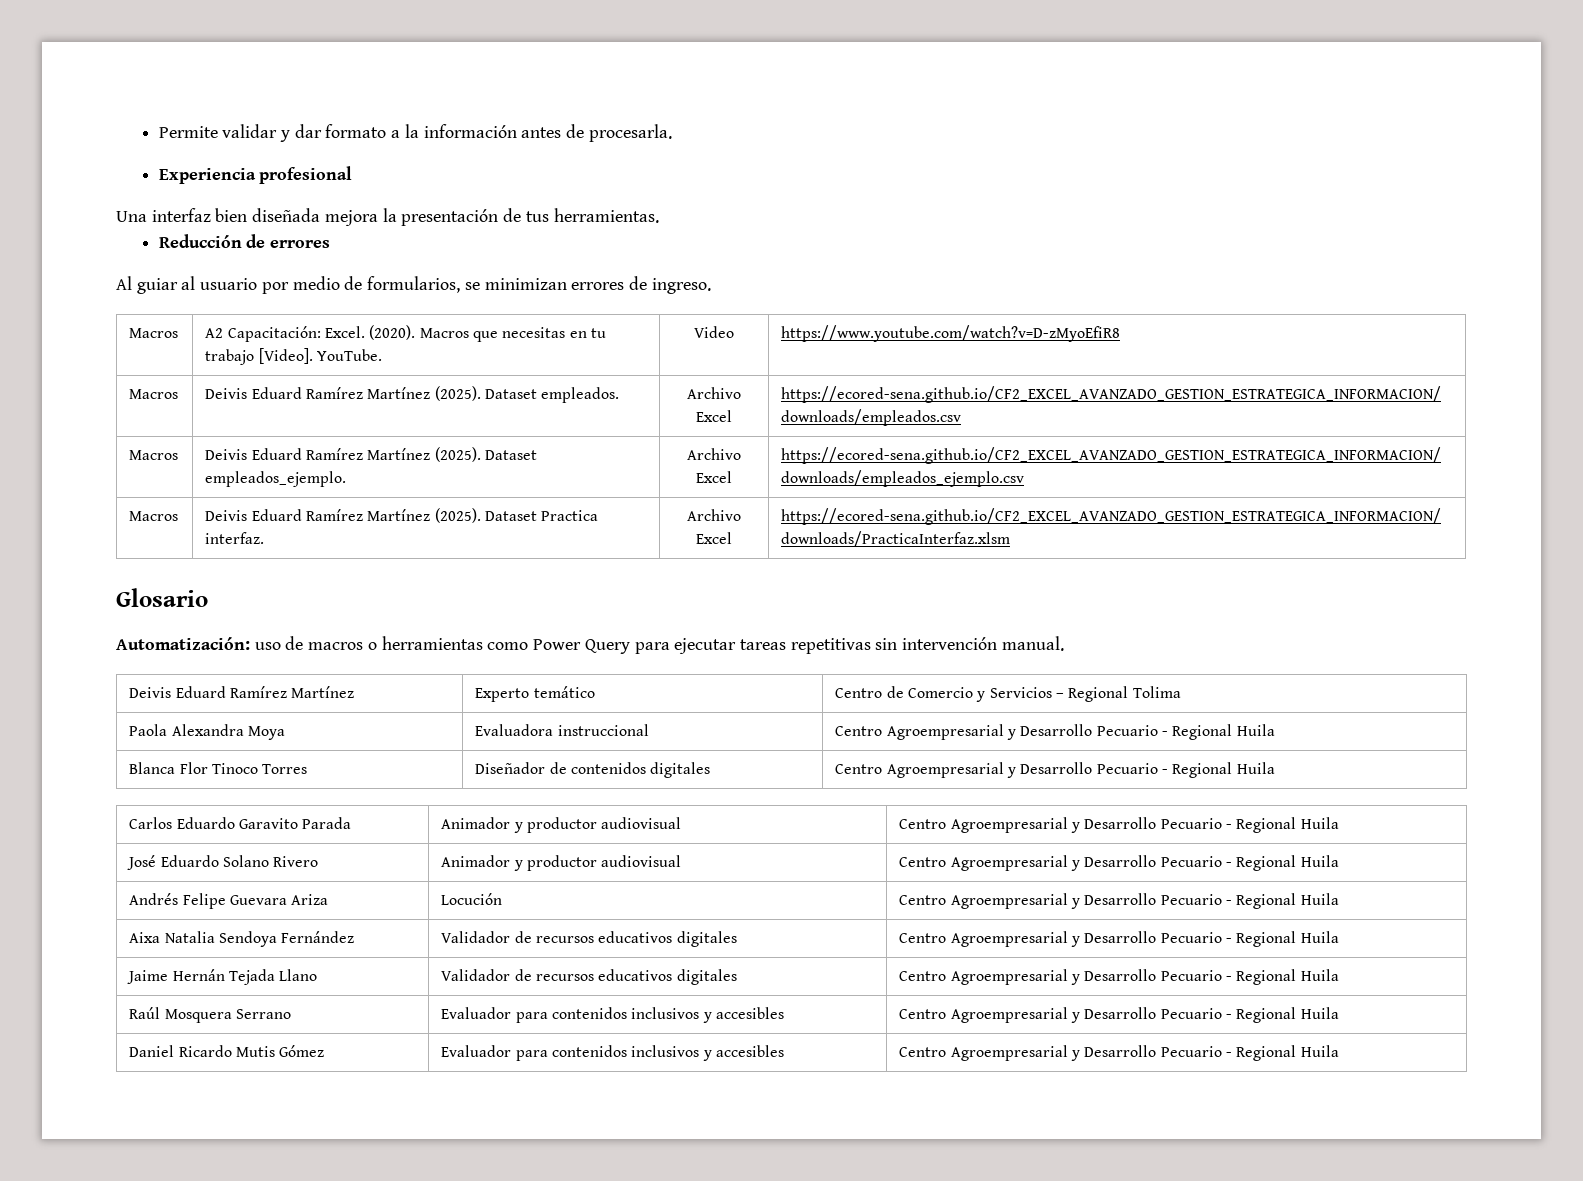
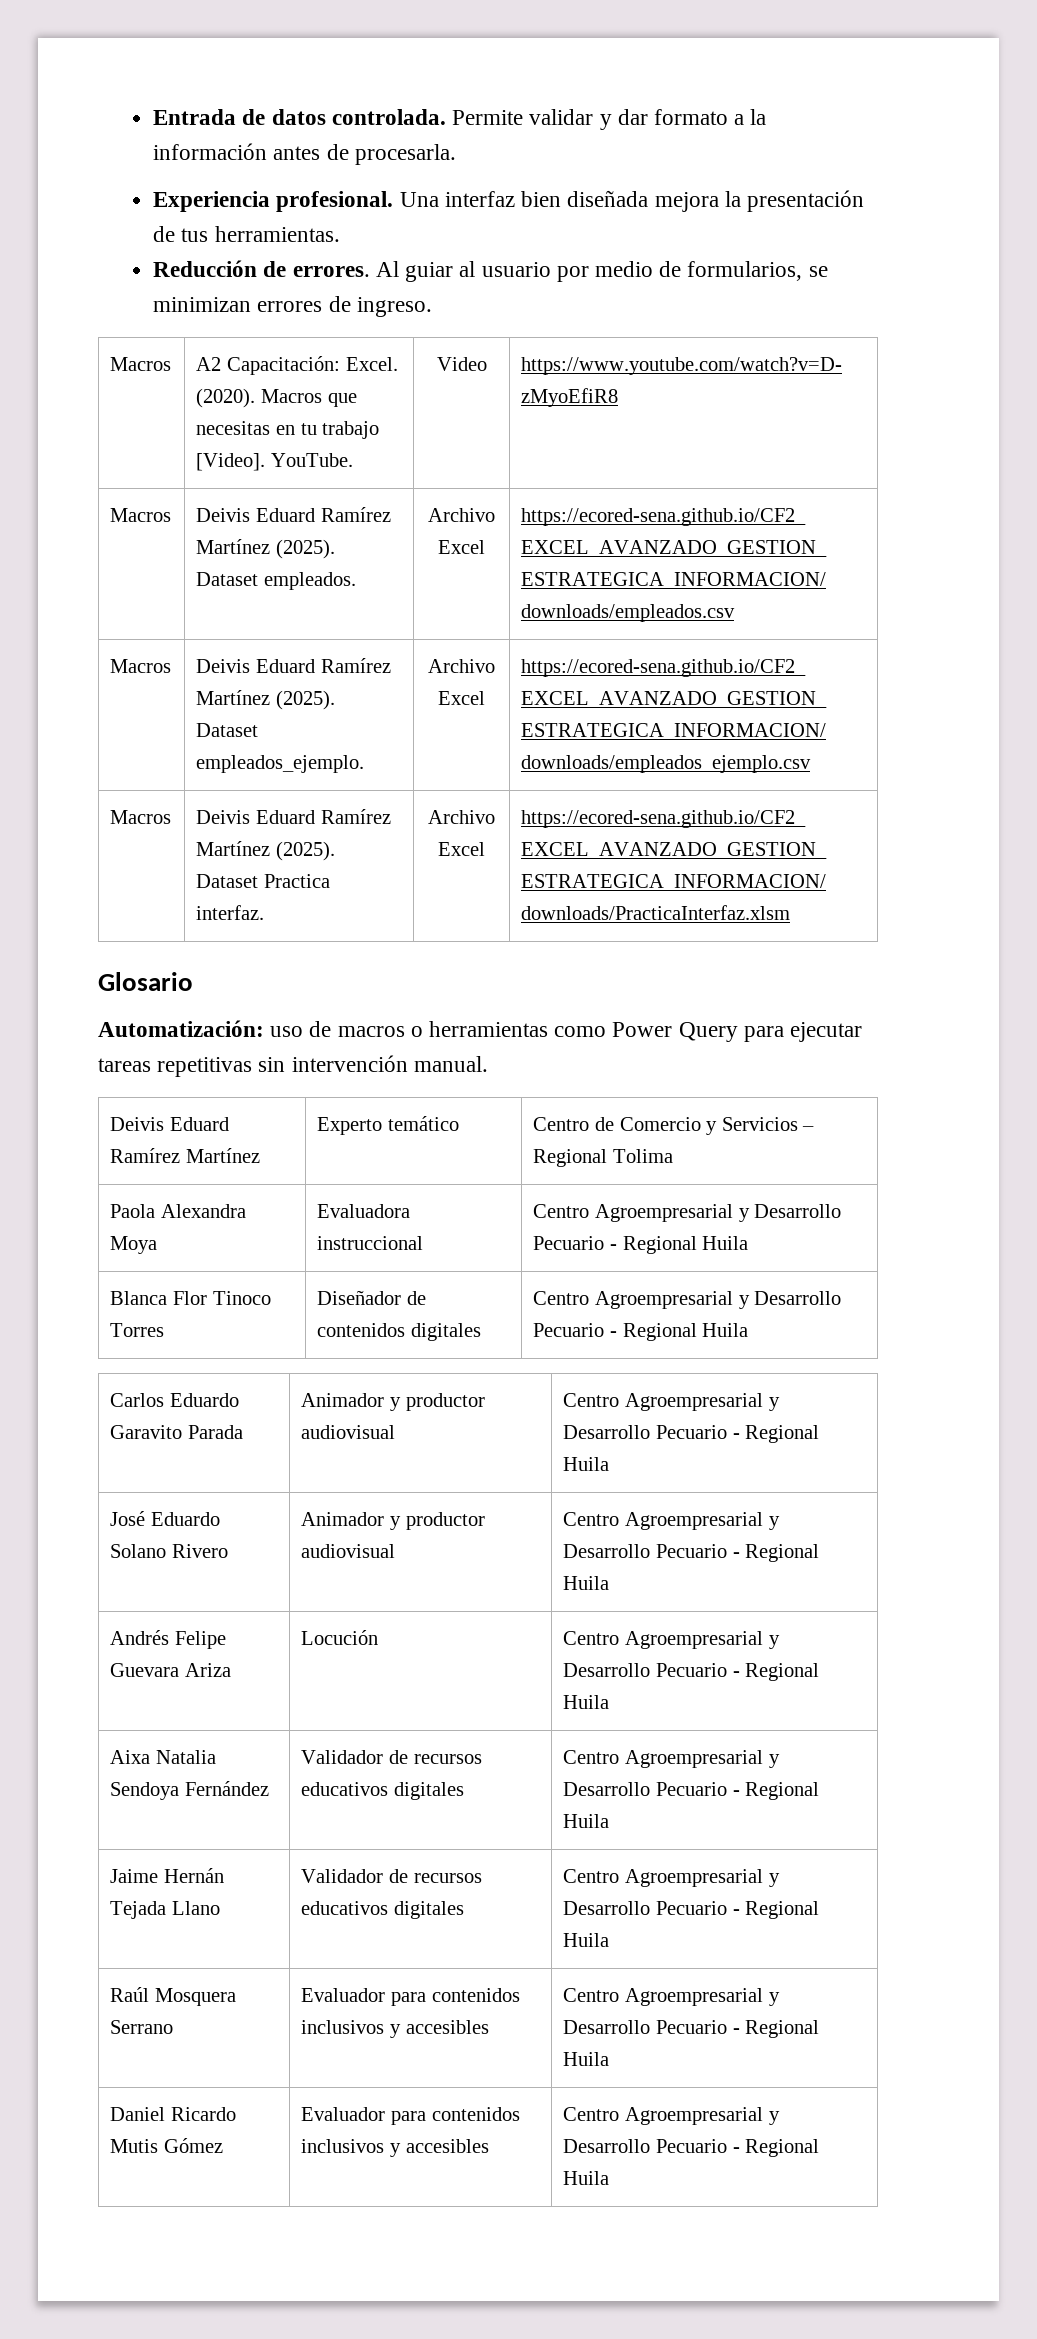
(158, 132) none -> [153,109,446,125] Entrada de datos controlada.
[259,166,353,184] profesional // -> [276,191,394,212] profesional.
[270,240,331,248] errores // -> [292,266,370,277] errores.

